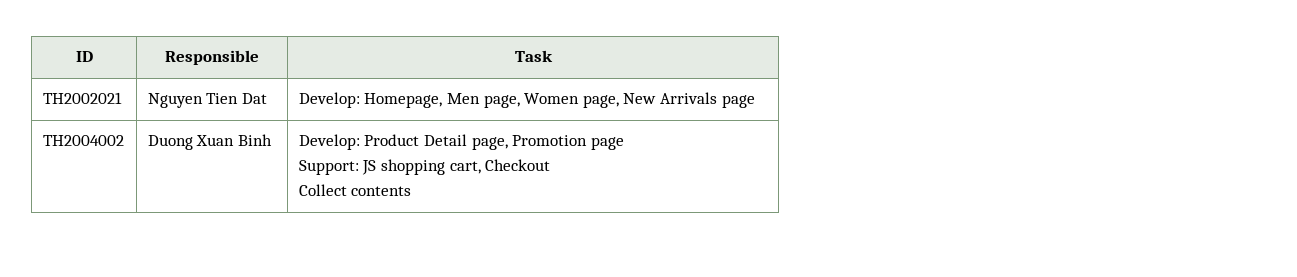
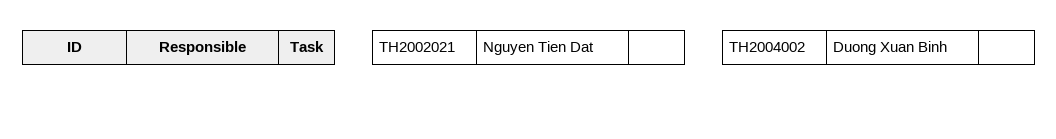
[298,92,755,108] [42,135,124,146] [147,134,273,150] [298,134,624,150] [298,159,551,175] [298,184,412,196] Develop: Homepage, Men page, Women page, New Arrivals page // TH2004002 | Duong Xuan Binh | Develop: Product Detail page, Promotion page // Support: JS shopping cart, Checkout // Collect contents -> [728,42,805,52] [832,41,947,55] // TH2004002 | Duong Xuan Binh |

